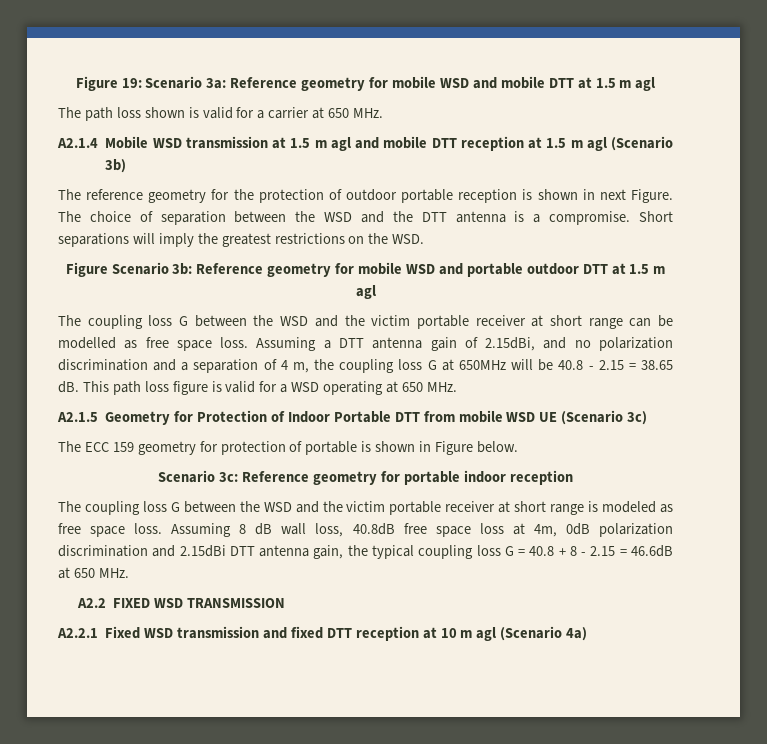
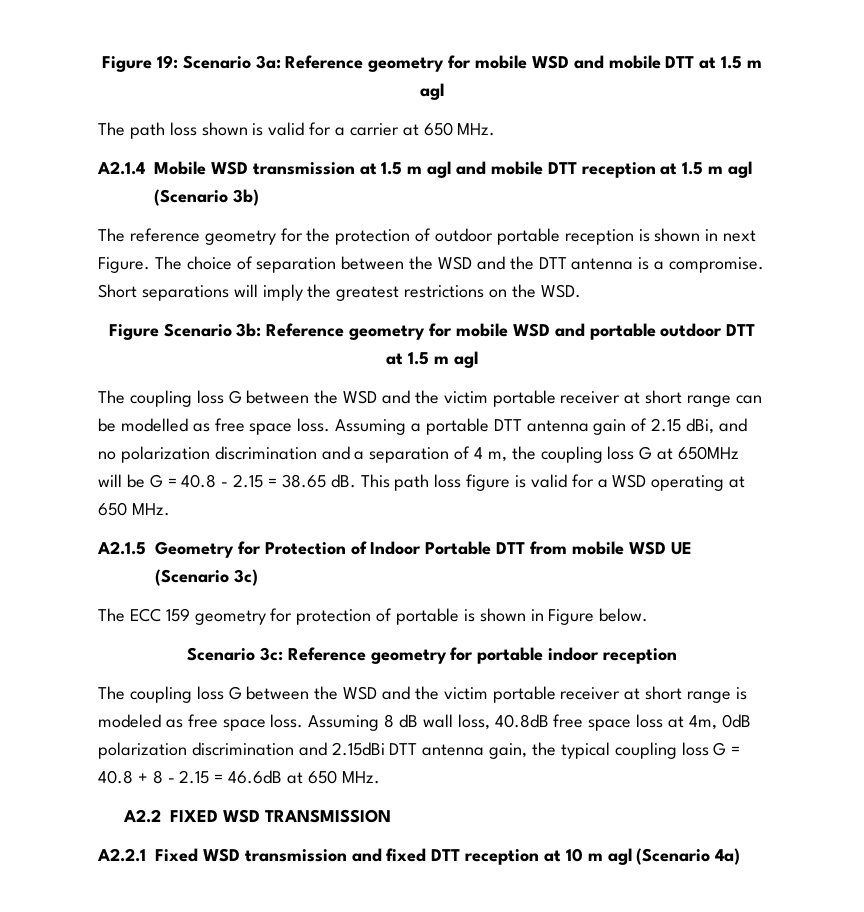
(331, 344) none -> [425,418,489,435] portable
[485,337,536,351] 2.15dBi, -> [651,418,715,434] 2.15 dBi,
(554, 365) none -> [149,474,177,488] G =

